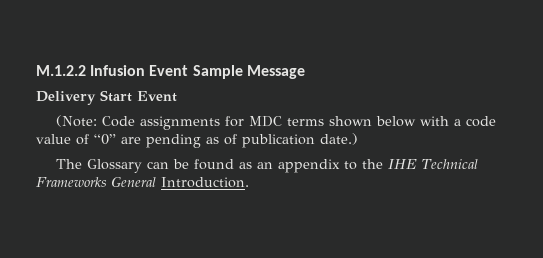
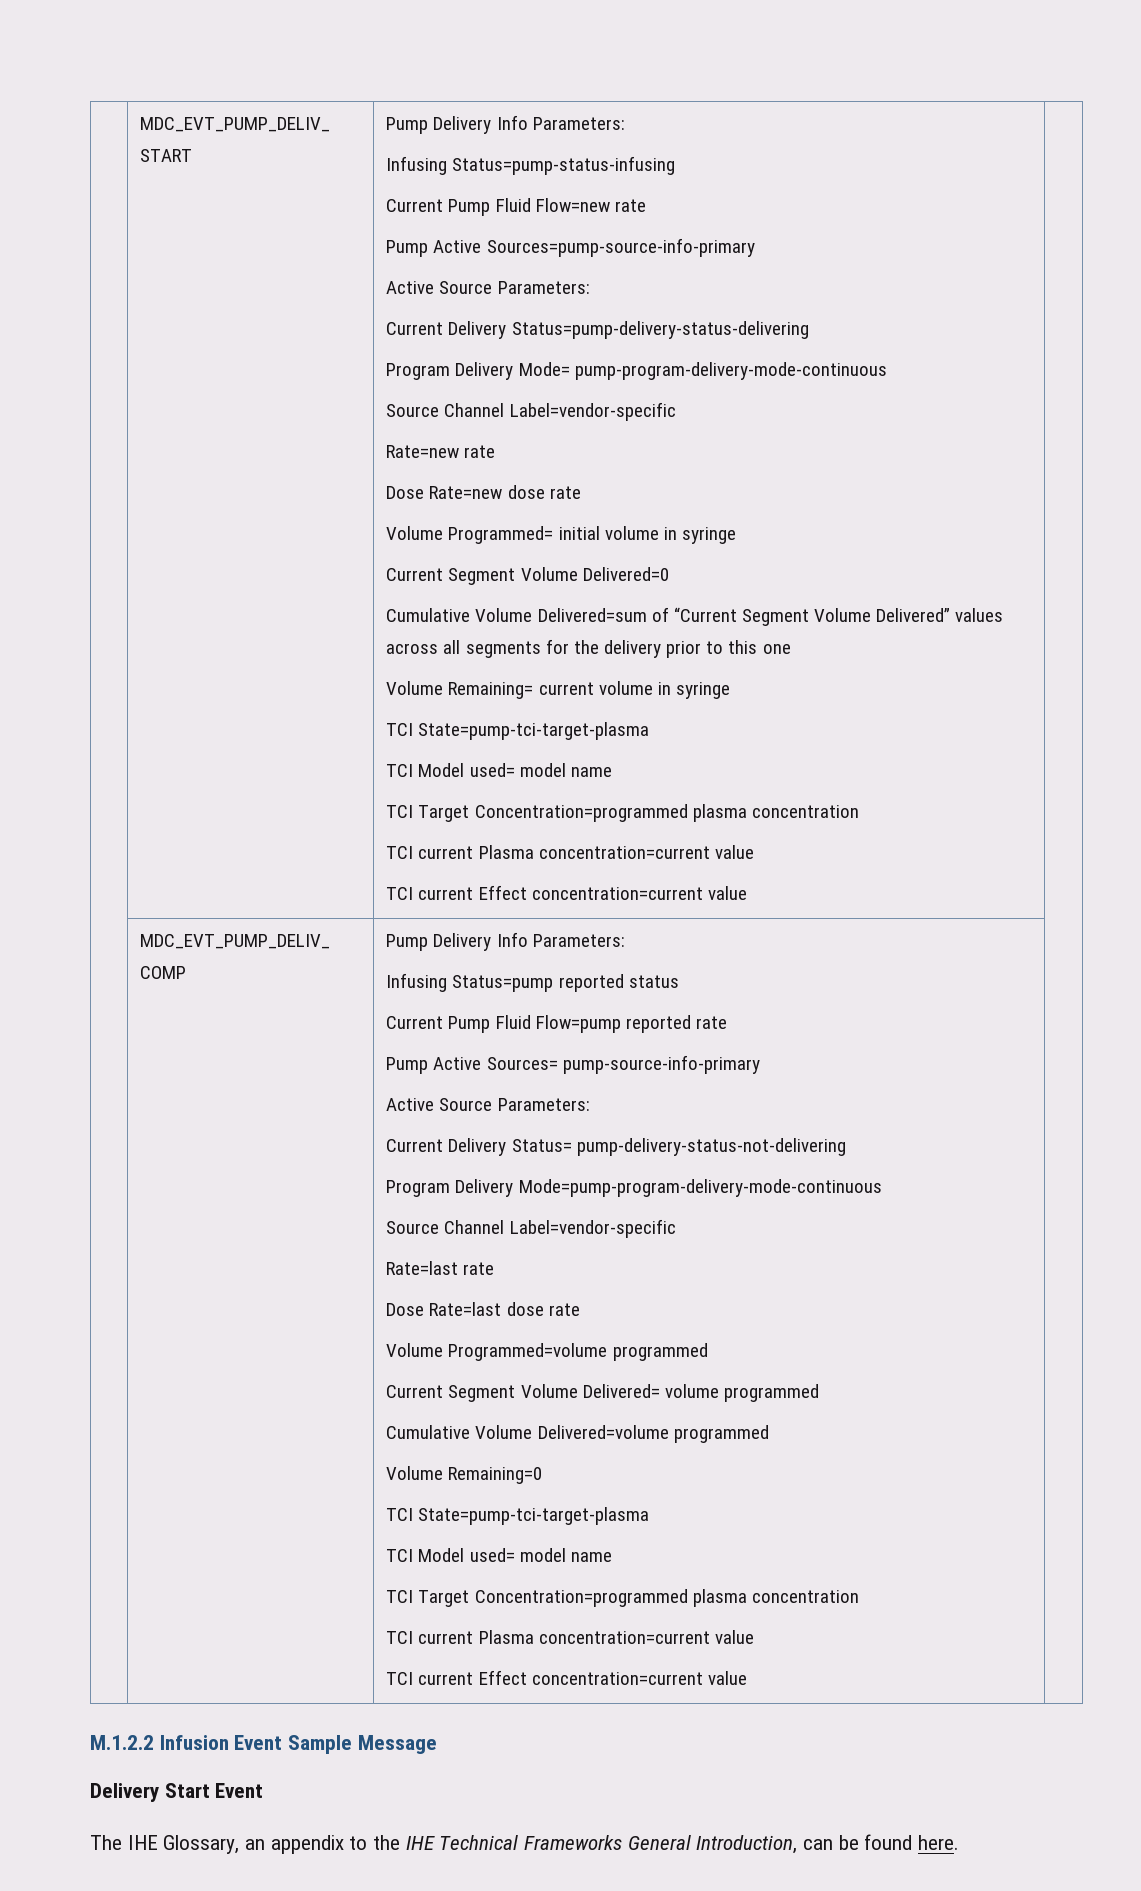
(36, 70) none -> [140,117,331,132] [140,149,193,162] [386,115,625,134] [386,156,676,175] [386,198,646,216] [386,238,755,257] [386,281,590,294] [386,321,809,339] [386,362,887,380] [386,402,676,421] [386,445,496,458] [386,485,581,499] [386,526,737,544] [386,567,669,585] [386,607,1004,626] [386,639,791,658] [386,681,731,699] [386,722,650,740] [386,763,612,777] [386,804,859,822] [386,845,754,859] [386,885,747,900] [140,934,331,949] [140,966,187,979] [386,932,625,951] [386,973,679,992] [386,1015,728,1033] [386,1055,760,1074] [386,1098,590,1111] [386,1138,846,1156] [386,1179,882,1197] [386,1219,676,1238] [386,1261,495,1275] [386,1302,580,1316] [386,1343,708,1361] [386,1384,820,1402] [386,1425,769,1443] [386,1466,543,1484] [386,1507,650,1525] [386,1548,612,1562] [386,1589,859,1607] [386,1630,754,1644] [386,1670,747,1685] | MDC_EVT_PUMP_DELIV_ START | Pump Delivery Info Parameters: // Infusing Status=pump-status-infusing // Current Pump Fluid Flow=new rate // Pump Active Sources=pump-source-info-primary // Active Source Parameters: // Current Delivery Status=pump-delivery-status-delivering // Program Delivery Mode= pump-program-delivery-mode-continuous // Source Channel Label=vendor-specific // Rate=new rate // Dose Rate=new dose rate // Volume Programmed= initial volume in syringe // Current Segment Volume Delivered=0 // Cumulative Volume Delivered=sum of “Current Segment Volume Delivered” values across all segments for the delivery prior to this one // Volume Remaining= current volume in syringe // TCI State=pump-tci-target-plasma // TCI Model used= model name // TCI Target Concentration=programmed plasma concentration // TCI current Plasma concentration=current value // TCI current Effect concentration=current value | // | MDC_EVT_PUMP_DELIV_ COMP | Pump Delivery Info Parameters: // Infusing Status=pump reported status // Current Pump Fluid Flow=pump reported rate // Pump Active Sources= pump-source-info-primary // Active Source Parameters: // Current Delivery Status= pump-delivery-status-not-delivering // Program Delivery Mode=pump-program-delivery-mode-continuous // Source Channel Label=vendor-specific // Rate=last rate // Dose Rate=last dose rate // Volume Programmed=volume programmed // Current Segment Volume Delivered= volume programmed // Cumulative Volume Delivered=volume programmed // Volume Remaining=0 // TCI State=pump-tci-target-plasma // TCI Model used= model name // TCI Target Concentration=programmed plasma concentration // TCI current Plasma concentration=current value // TCI current Effect concentration=current value | //
[56,115,497,130] [36,133,358,148] [56,159,253,173] (Note: Code assignments for MDC terms shown below with a code value of “0” are pending as of publication date.) // The Glossary can be found as -> [90,1835,240,1854] The IHE Glossary,
[161,177,249,188] Introduction. -> [696,1834,960,1854] Introduction, can be found here.

